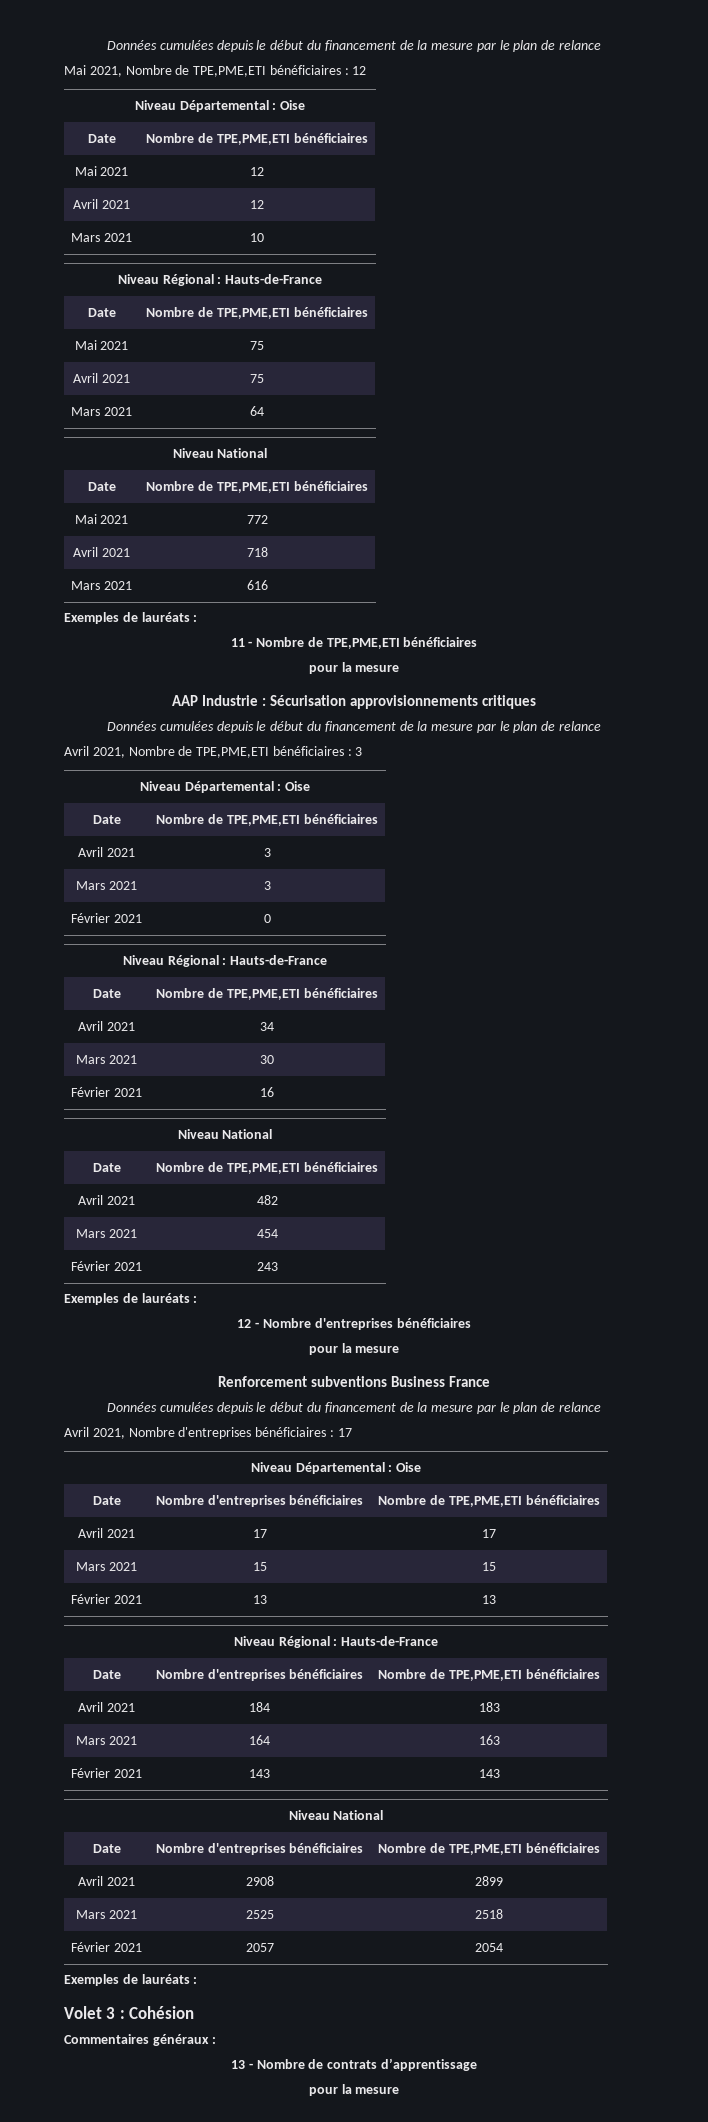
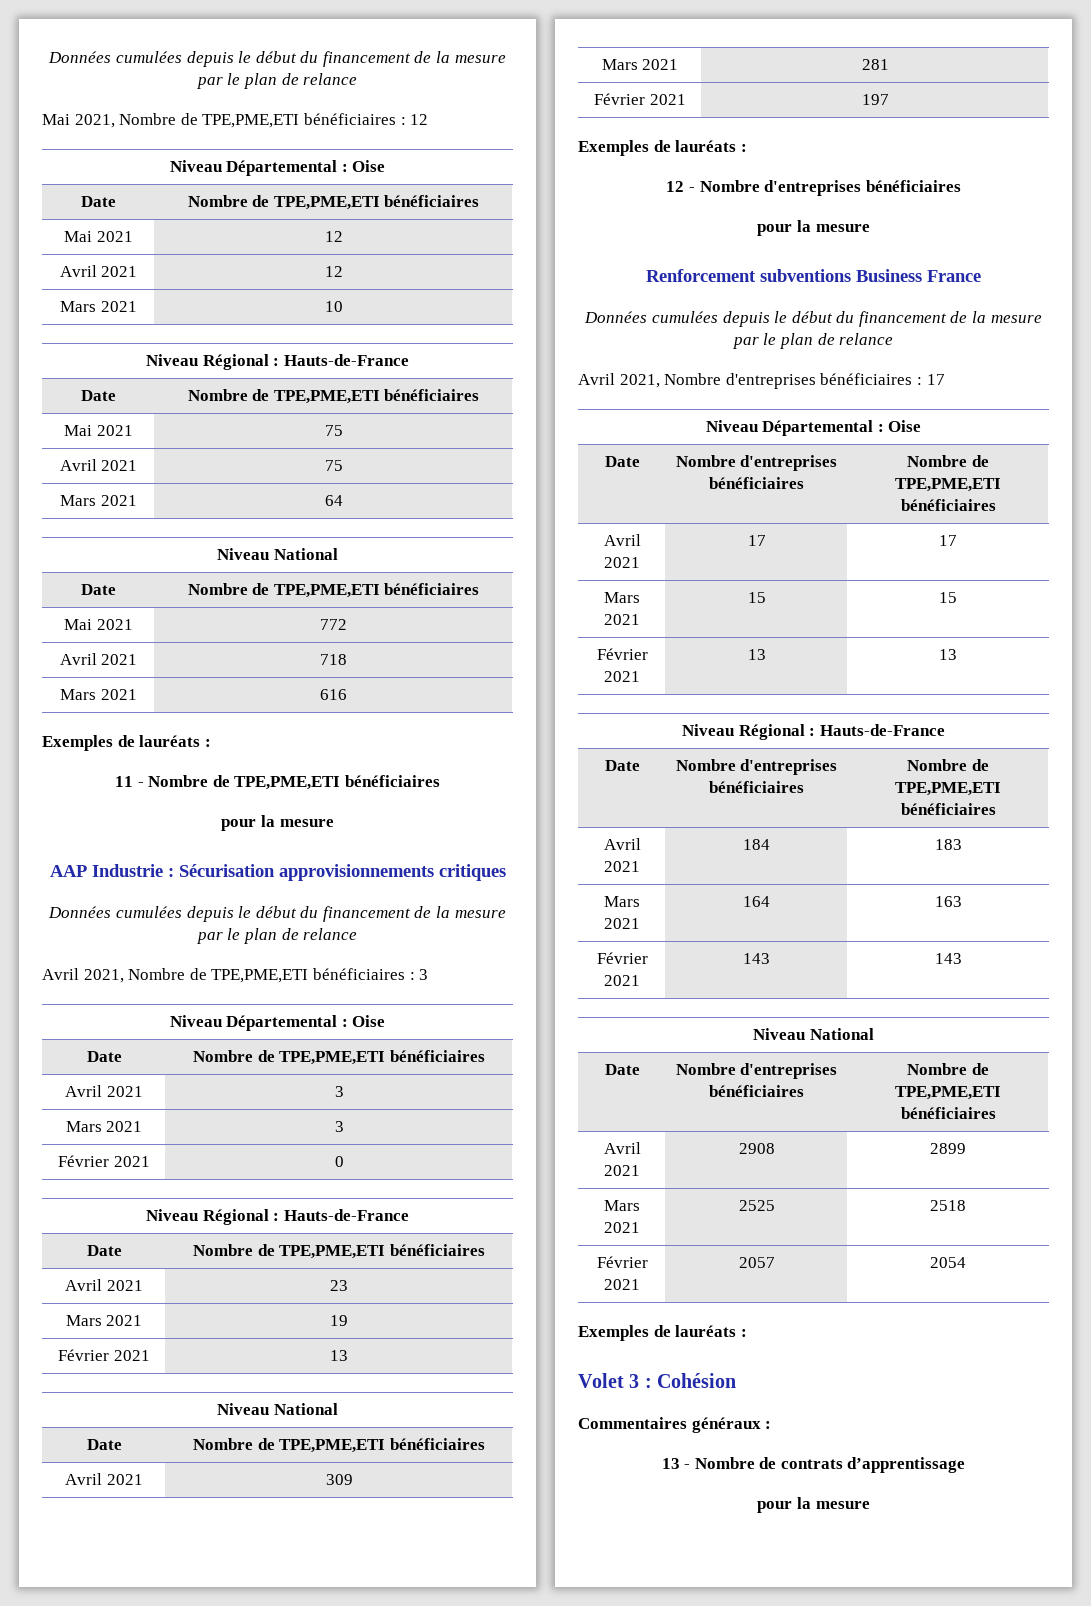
[260,1022,274,1031] [76,1055,137,1064] [260,1055,274,1064] [71,1087,142,1097] [260,1087,274,1097] 34 // Mars 2021 | 30 // Février 2021 | 16 -> [330,1280,349,1291] [65,1315,143,1326] [330,1315,349,1326] [58,1349,150,1361] [330,1350,349,1361] 23 // Mars 2021 | 19 // Février 2021 | 13
[256,1195,278,1205] [76,1229,137,1238] [256,1229,278,1238] [71,1261,142,1271] [256,1262,278,1271] 482 // Mars 2021 | 454 // Février 2021 | 243 -> [325,1474,353,1485] [601,59,679,70] [861,59,889,70] [594,93,686,105] [861,94,889,105] 309 // Mars 2021 | 281 // Février 2021 | 197

